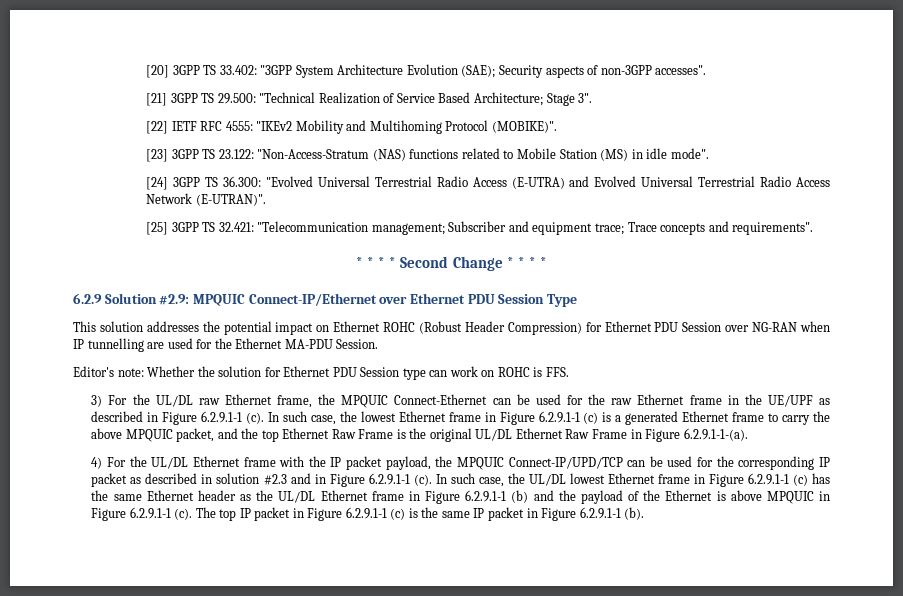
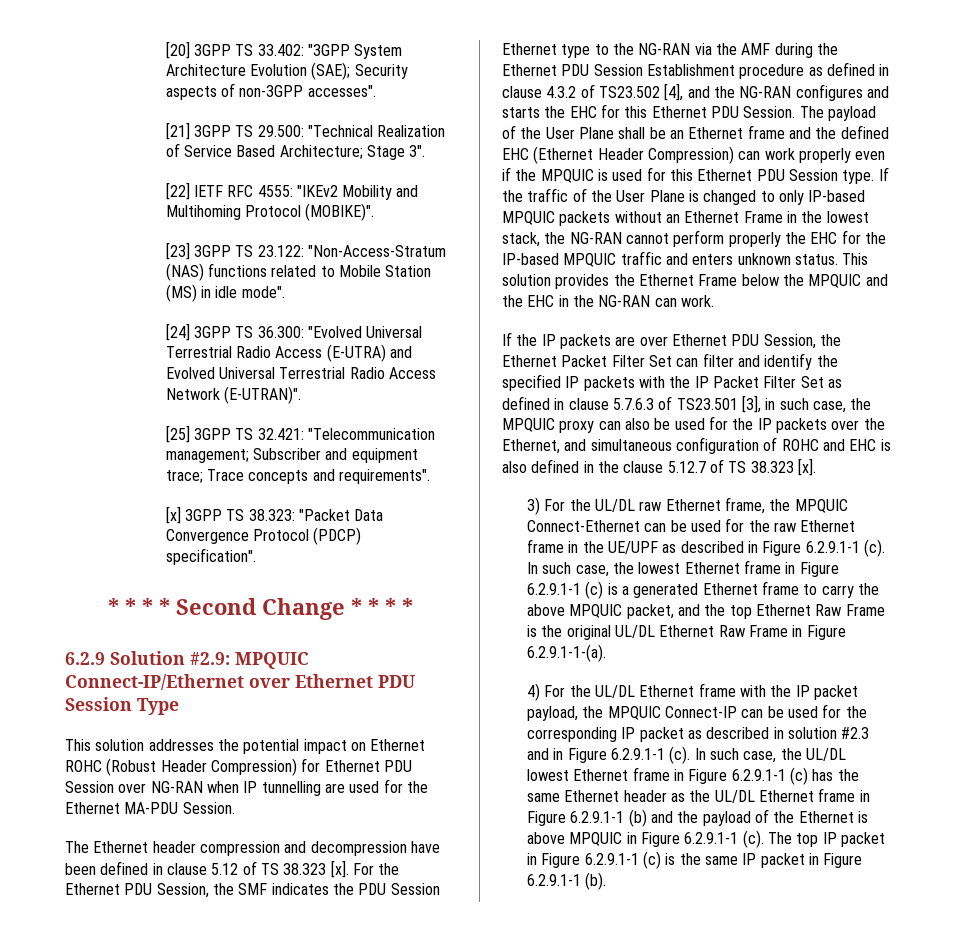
(814, 228) none -> [165,506,384,524] [165,527,362,545] [165,548,256,565] // [x] 3GPP TS 38.323: "Packet Data Convergence Protocol (PDCP) specification".
[73,366,569,380] Editor's note: Whether the solution for Ethernet PDU Session type can work on ROHC is FFS. -> [65,841,440,856] [65,860,400,878] [65,883,440,898] [502,43,838,58] [502,62,890,79] [502,83,889,101] [502,104,876,121] [502,125,889,139] [502,146,886,164] [502,167,889,184] [502,188,866,205] [502,211,869,226] [502,230,886,247] [502,251,869,267] [502,274,888,289] [502,295,714,307] [502,332,841,349] [502,353,838,370] [502,374,842,391] [502,395,872,413] [502,416,885,433] [502,437,891,454] [502,458,816,476] The Ethernet header compression and decompression have been defined in clause 5.12 of TS 38.323 [x]. For the Ethernet PDU Session, the SMF indicates the PDU Session Ethernet type to the NG-RAN via the AMF during the Ethernet PDU Session Establishment procedure as defined in clause 4.3.2 of TS23.502 [4], and the NG-RAN configures and starts the EHC for this Ethernet PDU Session. The payload of the User Plane shall be an Ethernet frame and the defined EHC (Ethernet Header Compression) can work properly even if the MPQUIC is used for this Ethernet PDU Session type. If the traffic of the User Plane is changed to only IP-based MPQUIC packets without an Ethernet Frame in the lowest stack, the NG-RAN cannot perform properly the EHC for the IP-based MPQUIC traffic and enters unknown status. This solution provides the Ethernet Frame below the MPQUIC and the EHC in the NG-RAN can work. // If the IP packets are over Ethernet PDU Session, the Ethernet Packet Filter Set can filter and identify the specified IP packets with the IP Packet Filter Set as defined in clause 5.7.6.3 of TS23.501 [3], in such case, the MPQUIC proxy can also be used for the IP packets over the Ethernet, and simultaneous configuration of ROHC and EHC is also defined in the clause 5.12.7 of TS 38.323 [x].
[508,457,623,469] Connect-IP/UPD/TCP -> [665,706,738,718] Connect-IP

